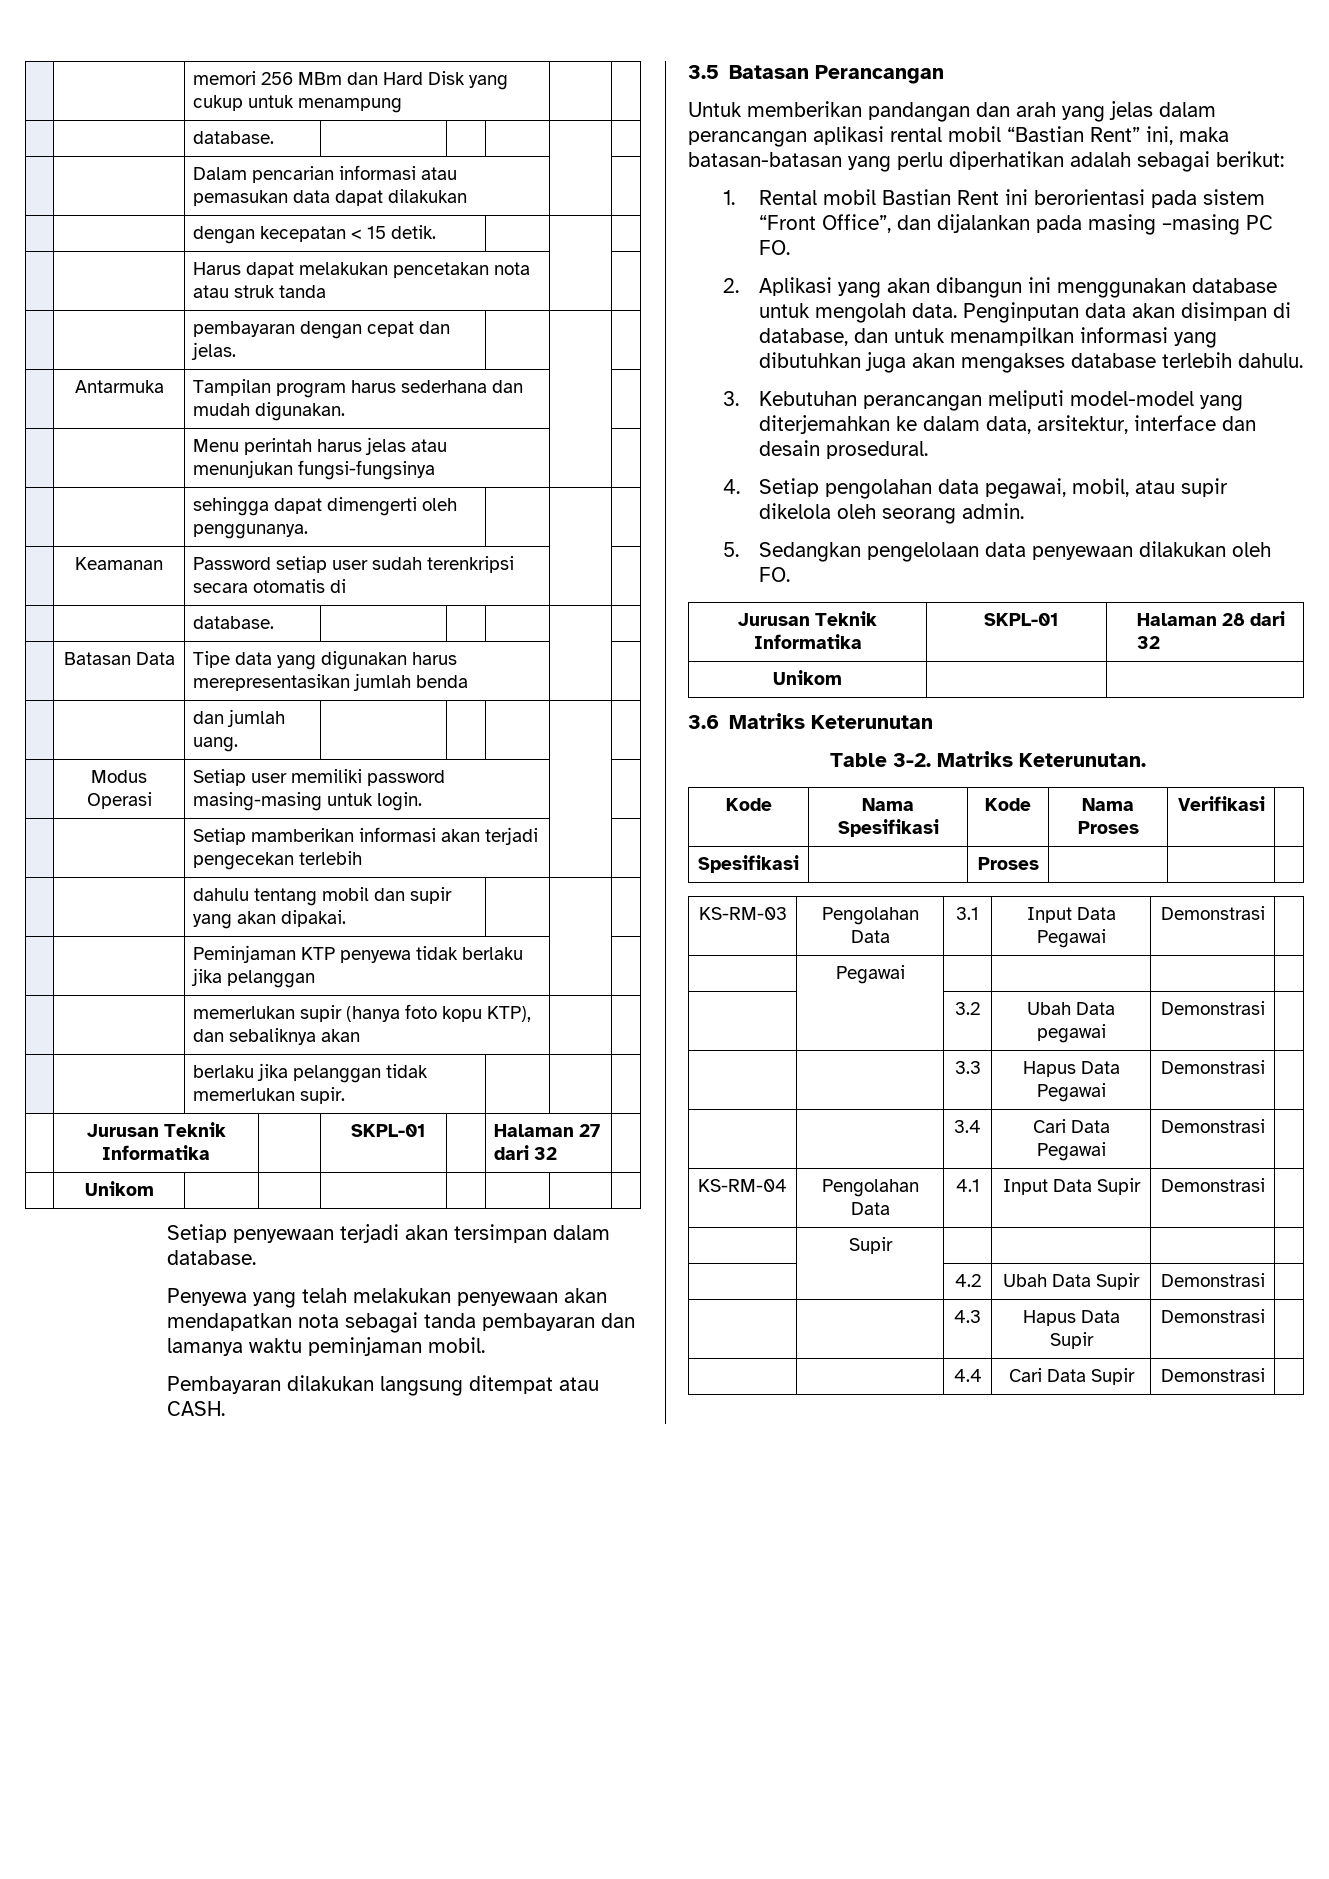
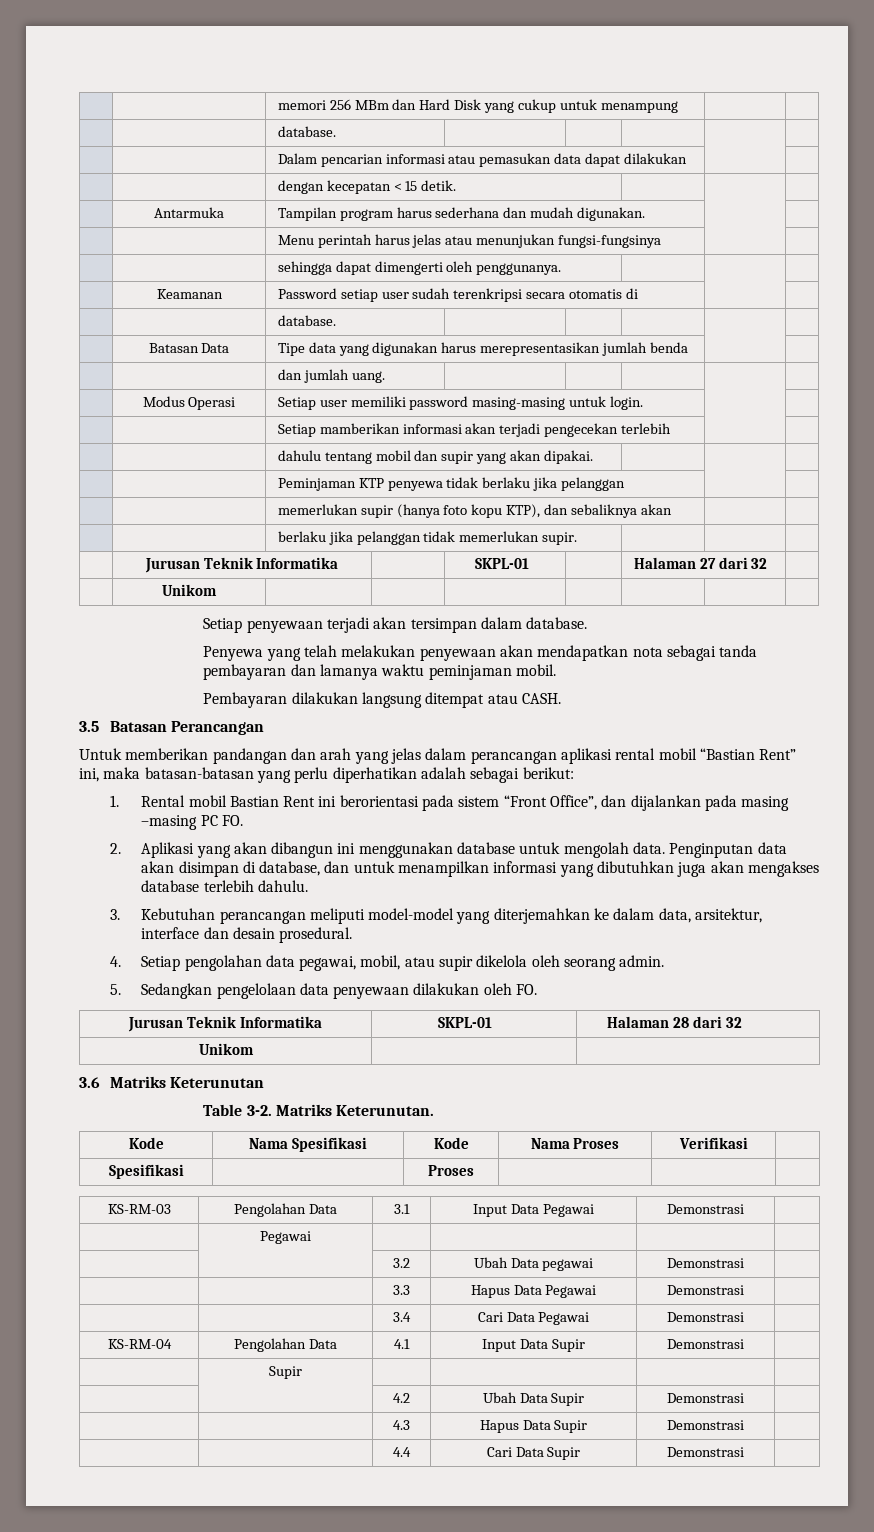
[193,262,531,278] [193,285,327,298] [193,321,451,339] [191,342,237,360] // | | Harus dapat melakukan pencetakan nota atau struk tanda | | // | | pembayaran dengan cepat dan jelas. | | | -> (457, 185) none

